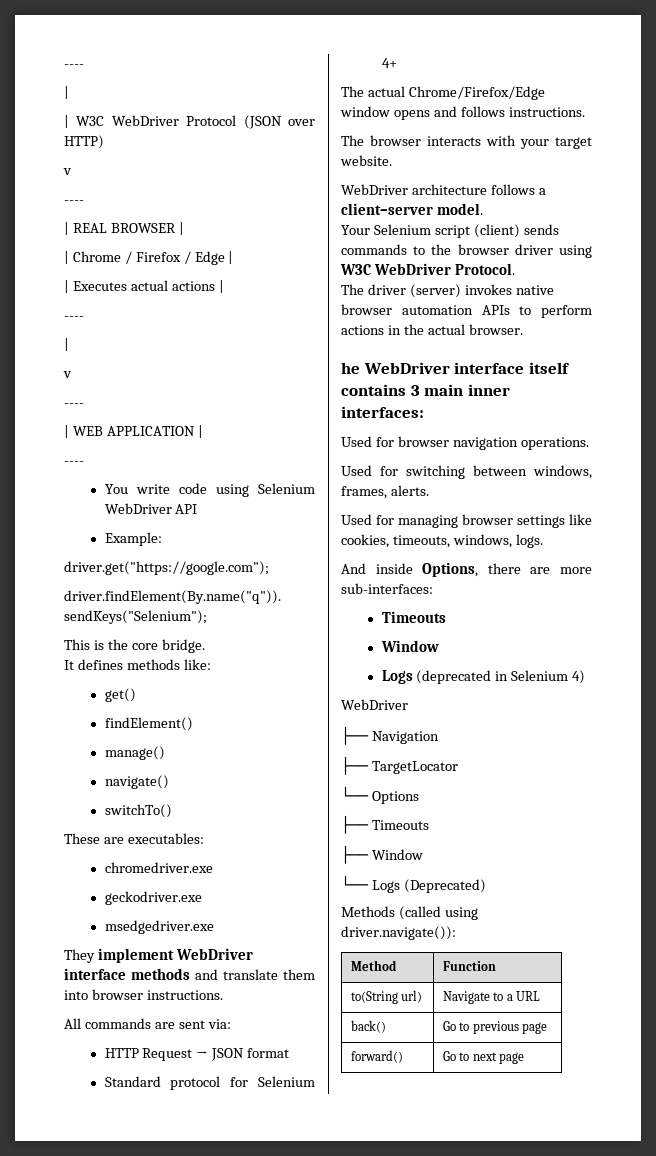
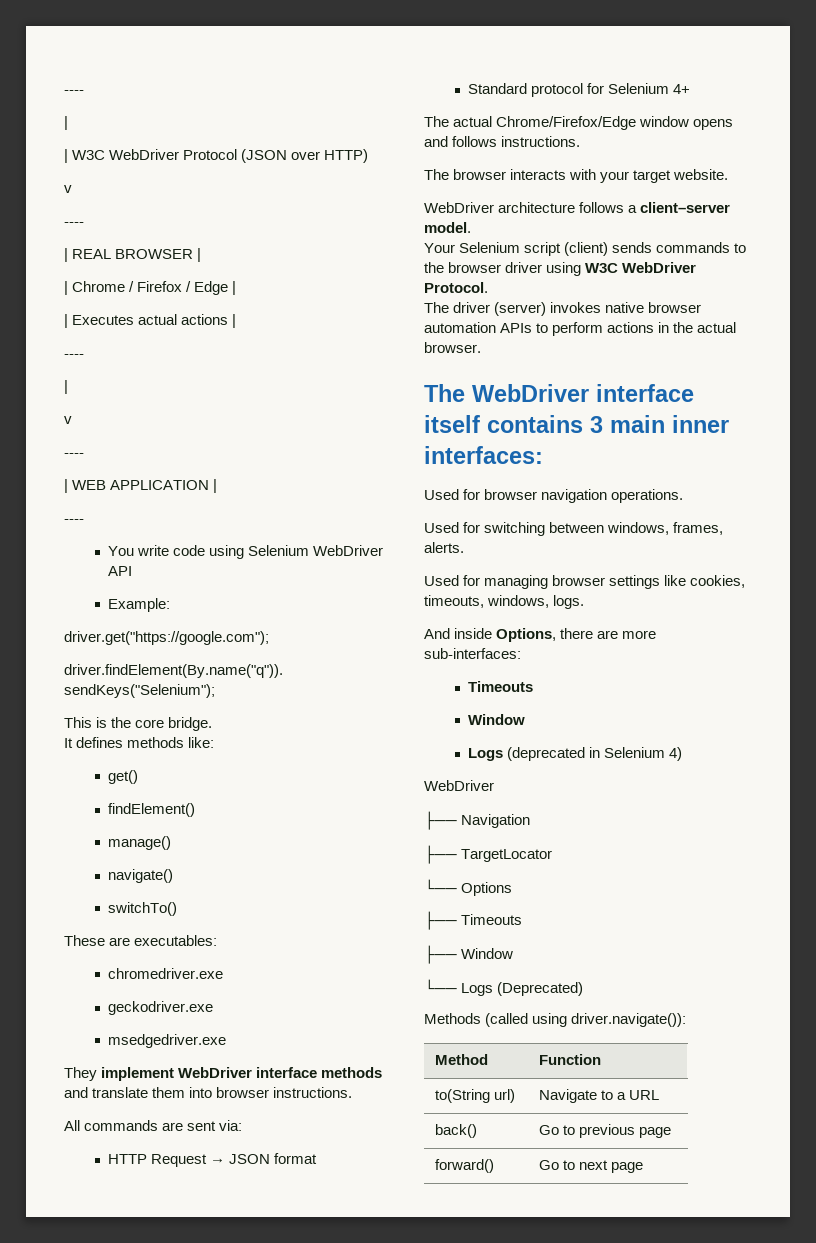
[341,362,360,374] he -> [424,384,465,402] The

